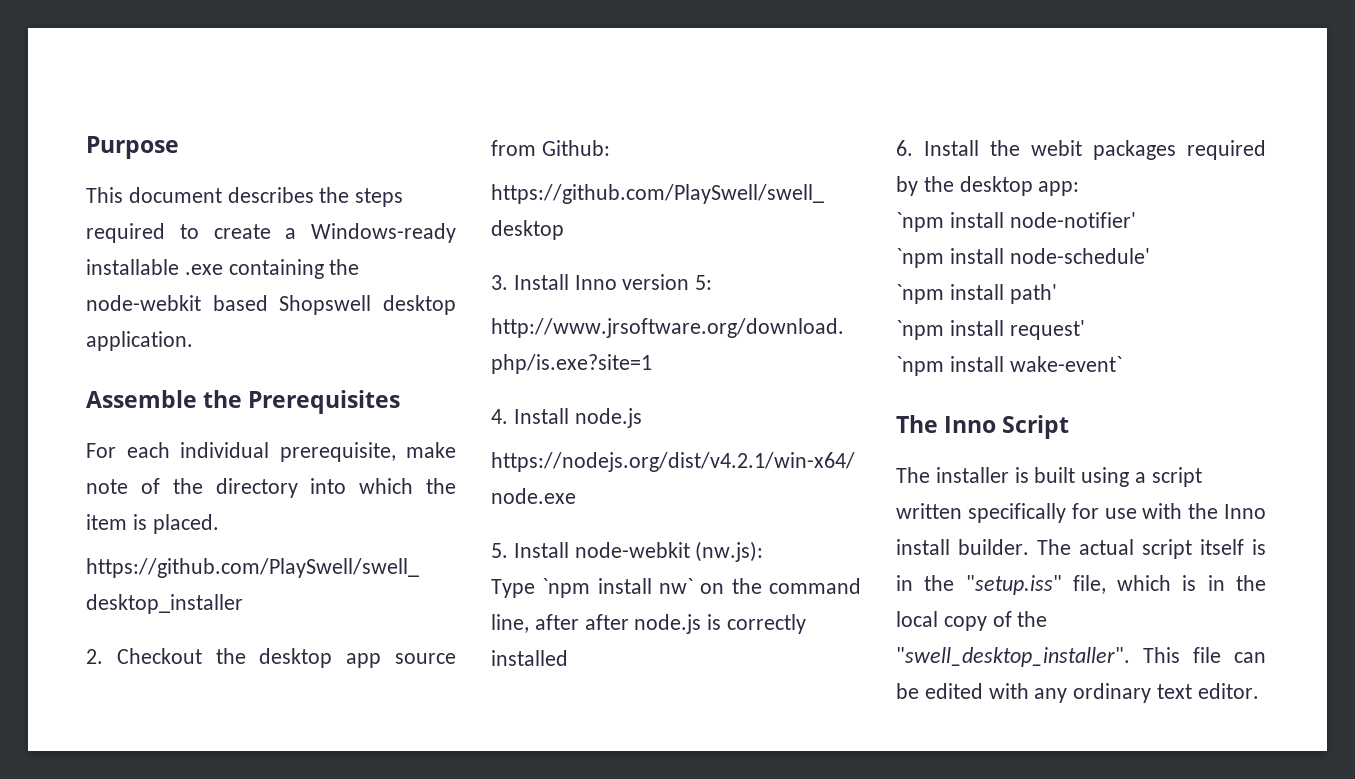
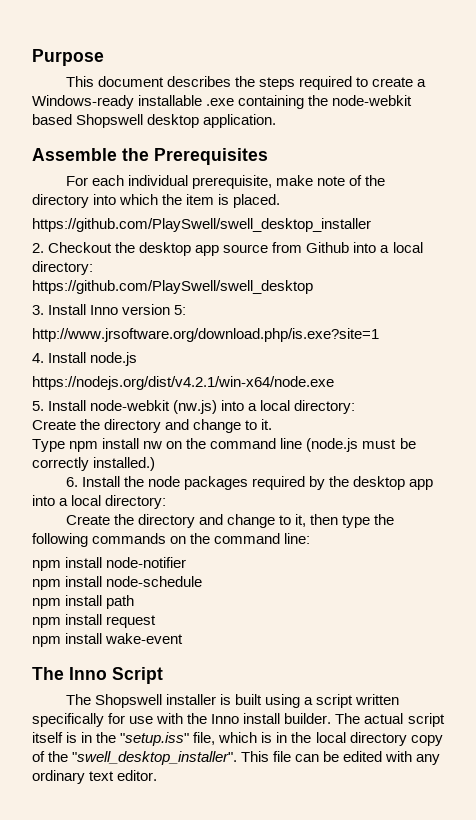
[541,140,610,156] Github: -> [306,242,423,253] [32,261,93,275] Github into a local directory:
[695,541,764,562] [491,578,861,598] [491,614,807,634] [491,650,568,666] (nw.js): // Type `npm install nw` on the command line, after after node.js is correctly installed -> [173,400,356,414] [32,419,273,433] [32,438,416,452] [32,457,156,471] (nw.js) into a local directory: // Create the directory and change to it. // Type npm install nw on the command line (node.js must be correctly installed.)
[1031,140,1082,156] webit -> [148,476,181,487] node
[1038,181,1080,196] [896,212,1136,232] [896,248,1150,268] [896,284,1057,304] [896,320,1085,340] [896,356,1122,376] app: // `npm install node-notifier' // `npm install node-schedule' // `npm install path' // `npm install request' // `npm install wake-event` -> [409,479,434,490] [32,495,167,509] [65,514,395,528] [32,533,311,547] [32,557,187,571] [32,576,203,590] [32,595,135,609] [32,614,157,628] [32,633,184,647] app into a local directory: // Create the directory and change to it, then type the following commands on the command line: // npm install node-notifier // npm install node-schedule // npm install path // npm install request // npm install wake-event
(930, 475) none -> [95,694,163,708] Shopswell
(938, 619) none -> [349,732,407,746] directory

